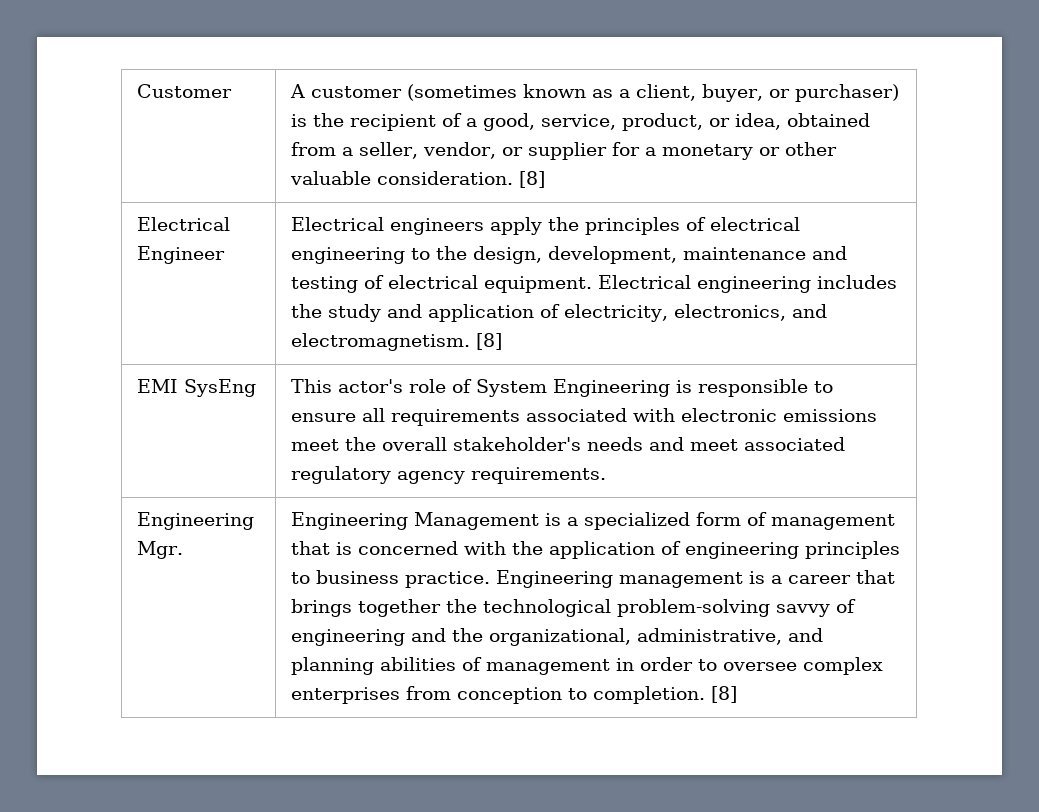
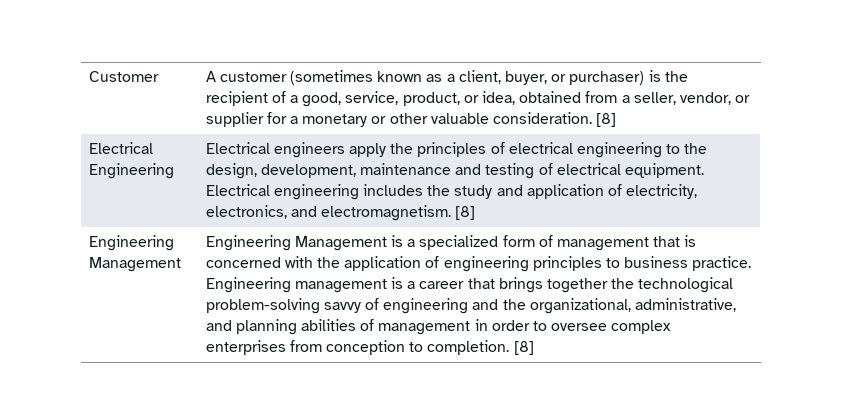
[136,246,225,264] Engineer -> [88,163,174,179] Engineering
[136,379,256,397] [290,379,833,397] [290,408,877,426] [290,437,845,451] [290,466,606,484] [136,512,254,530] [136,541,183,559] EMI SysEng | This actor's role of System Engineering is responsible to ensure all requirements associated with electronic emissions meet the overall stakeholder's needs and meet associated regulatory agency requirements. // Engineering Mgr. -> [88,235,174,251] [88,257,181,272] Engineering Management

